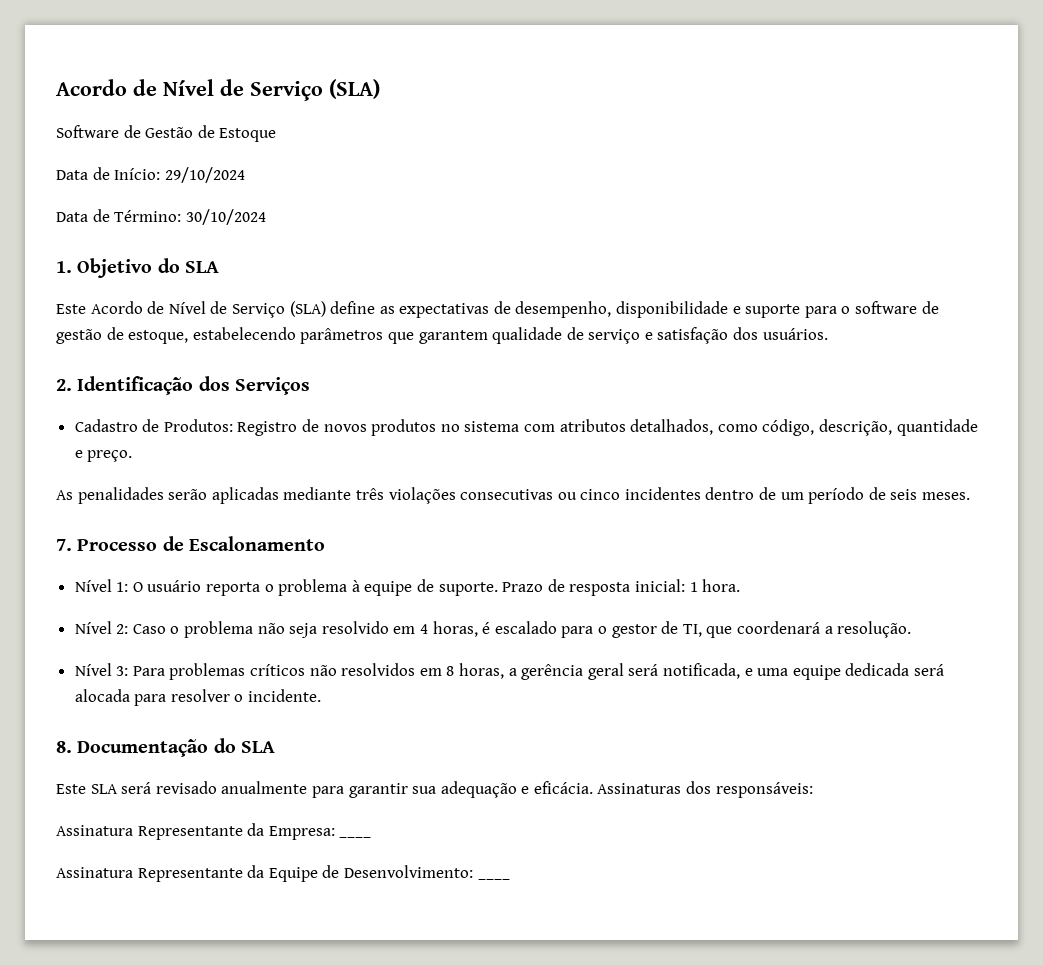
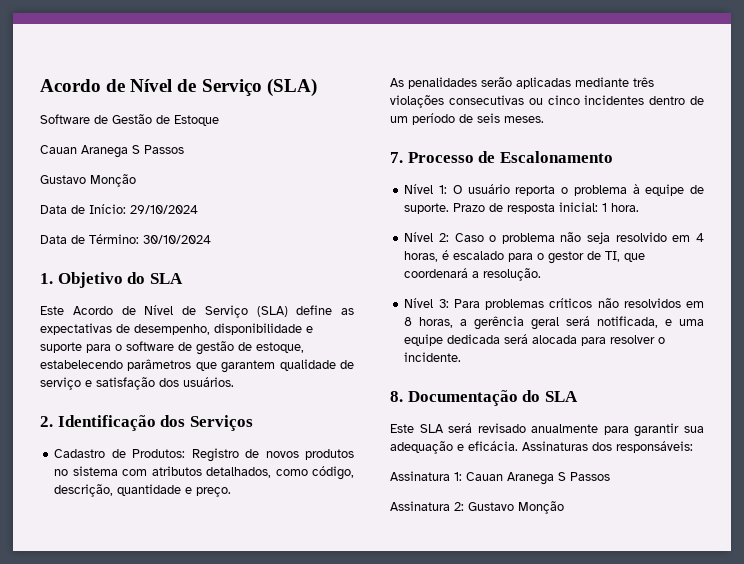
(277, 135) none -> [40,145,184,158] [40,174,136,187] // Cauan Aranega S Passos // Gustavo Monção
[137,823,372,840] [56,865,473,882] [477,878,510,880] Representante da Empresa: ____ // Assinatura Representante da Equipe de Desenvolvimento: ____ -> [454,472,610,485] [390,501,564,514] 1: Cauan Aranega S Passos // Assinatura 2: Gustavo Monção

